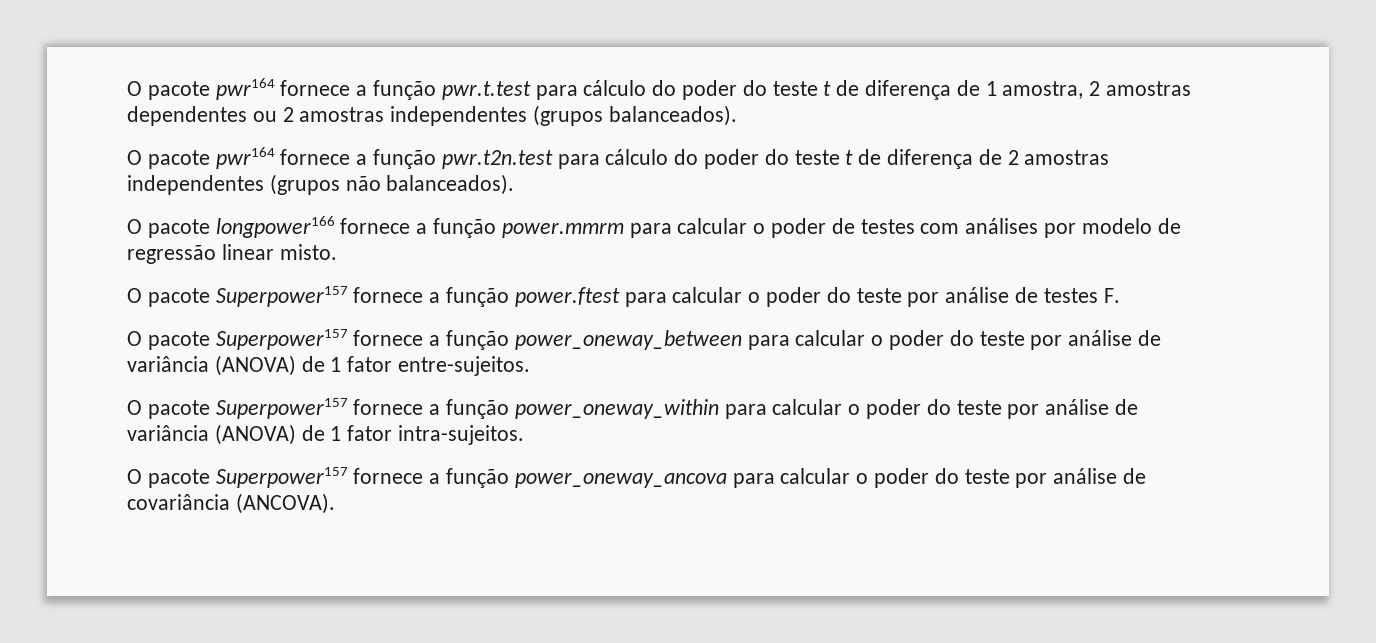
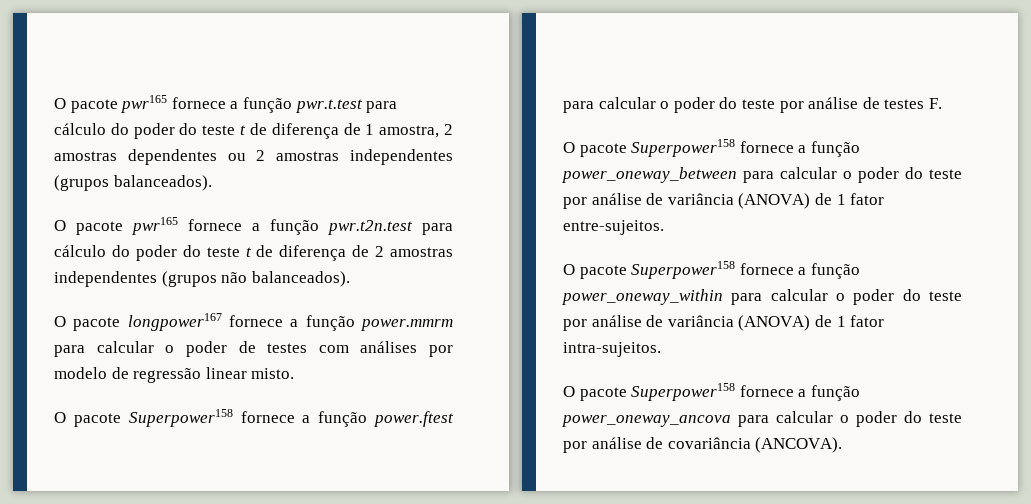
[127,78,275,100] O pacote pwr164 -> [54,95,168,113] O pacote pwr165
[215,147,275,169] pwr164 -> [132,217,178,235] pwr165
[215,216,335,238] longpower166 -> [127,313,222,331] longpower167
[215,286,348,307] Superpower157 -> [128,409,233,427] Superpower158
[215,329,348,350] Superpower157 -> [631,139,736,157] Superpower158
[215,398,348,419] Superpower157 -> [631,261,736,279] Superpower158
[215,467,348,488] Superpower157 -> [631,383,736,401] Superpower158

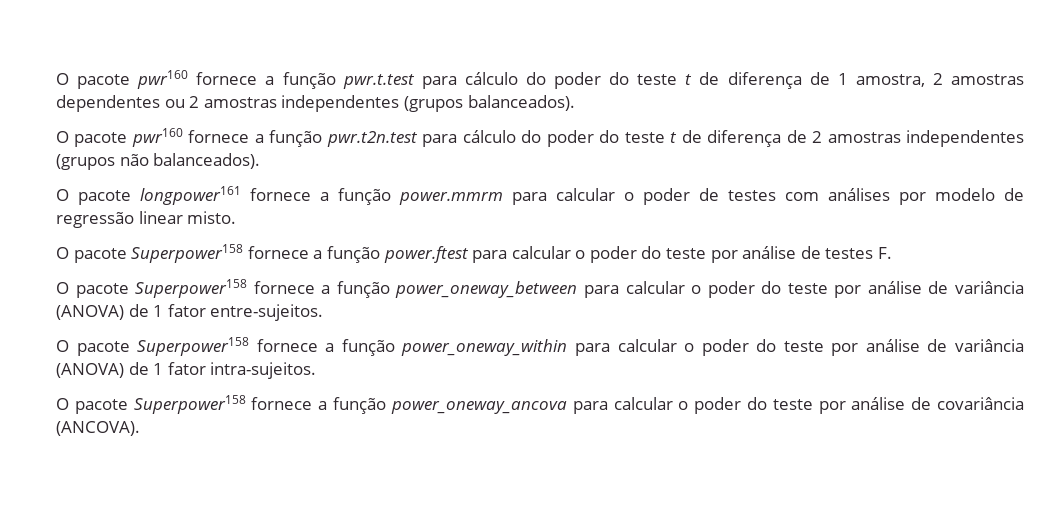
[54,95,168,113] O pacote pwr165 -> [56,70,189,89] O pacote pwr160
[132,217,178,235] pwr165 -> [131,128,183,147] pwr160
[127,313,222,331] longpower167 -> [140,186,241,205] longpower161

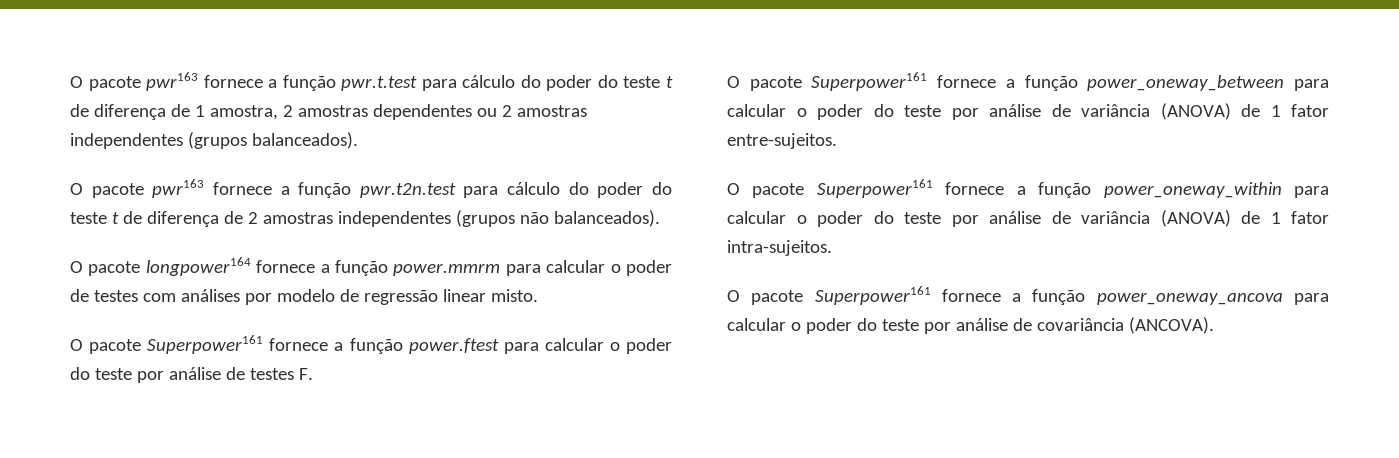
[56,70,189,89] O pacote pwr160 -> [70,72,199,91] O pacote pwr163
[131,128,183,147] pwr160 -> [152,179,205,198] pwr163
[140,186,241,205] longpower161 -> [145,257,251,276] longpower164
[131,244,244,263] Superpower158 -> [147,335,264,354] Superpower161
[135,279,248,298] Superpower158 -> [811,72,928,91] Superpower161
[137,337,250,356] Superpower158 -> [816,179,933,198] Superpower161
[133,395,246,414] Superpower158 -> [814,286,931,305] Superpower161

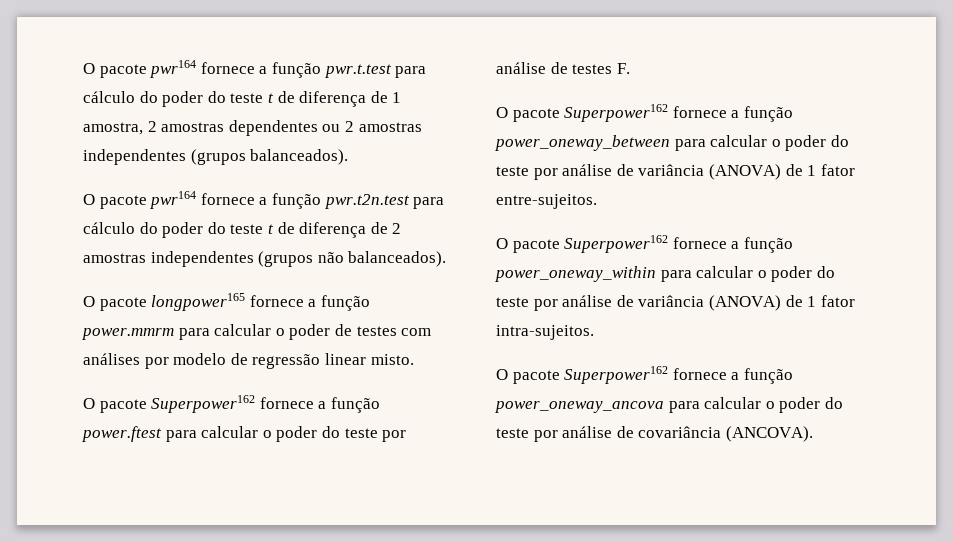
[70,72,199,91] O pacote pwr163 -> [83,60,197,78] O pacote pwr164
[152,179,205,198] pwr163 -> [150,191,197,209] pwr164
[145,257,251,276] longpower164 -> [151,293,246,311] longpower165
[147,335,264,354] Superpower161 -> [151,395,256,413] Superpower162
[811,72,928,91] Superpower161 -> [564,104,669,122] Superpower162
[816,179,933,198] Superpower161 -> [564,235,669,253] Superpower162
[814,286,931,305] Superpower161 -> [564,366,669,384] Superpower162

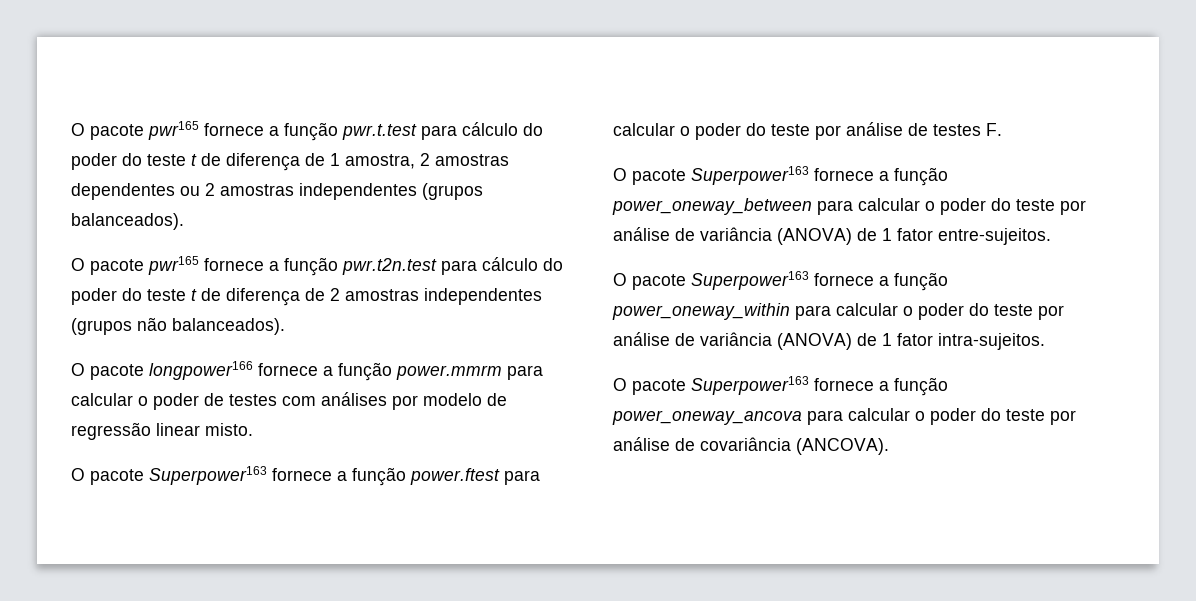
[83,60,197,78] O pacote pwr164 -> [71,121,199,140] O pacote pwr165
[150,191,197,209] pwr164 -> [148,256,199,275] pwr165
[151,293,246,311] longpower165 -> [149,361,253,380] longpower166
[151,395,256,413] Superpower162 -> [149,466,267,485] Superpower163
[564,104,669,122] Superpower162 -> [691,166,809,185] Superpower163
[564,235,669,253] Superpower162 -> [691,271,809,290] Superpower163
[564,366,669,384] Superpower162 -> [691,376,809,395] Superpower163

